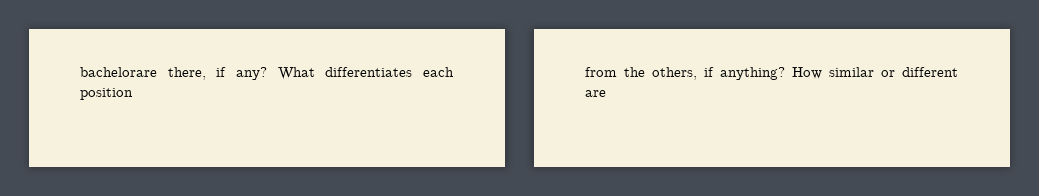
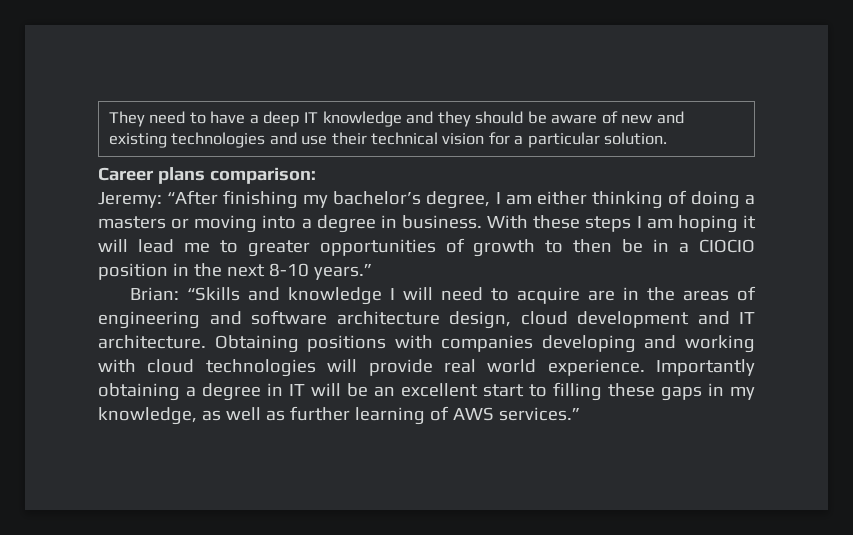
[80,67,454,80] [80,88,133,100] [585,67,958,80] [585,90,606,97] bachelorare there, if any? What differentiates each position // from the others, if anything? How similar or different are -> [108,111,684,127] [108,132,668,148] [98,167,316,184] [98,190,755,209] [98,215,756,233] [98,238,755,257] [98,263,372,280] [130,286,756,305] [98,310,755,329] [98,335,755,353] [98,359,755,377] [98,382,755,401] [98,406,580,425] They need to have a deep IT knowledge and they should be aware of new and existing technologies and use their technical vision for a particular solution. // Career plans comparison: // Jeremy: “After finishing my bachelor’s degree, I am either thinking of doing a masters or moving into a degree in business. With these steps I am hoping it will lead me to greater opportunities of growth to then be in a CIOCIO position in the next 8-10 years.” // Brian: “Skills and knowledge I will need to acquire are in the areas of engineering and software architecture design, cloud development and IT architecture. Obtaining positions with companies developing and working with cloud technologies will provide real world experience. Importantly obtaining a degree in IT will be an excellent start to filling these gaps in my knowledge, as well as further learning of AWS services.”

